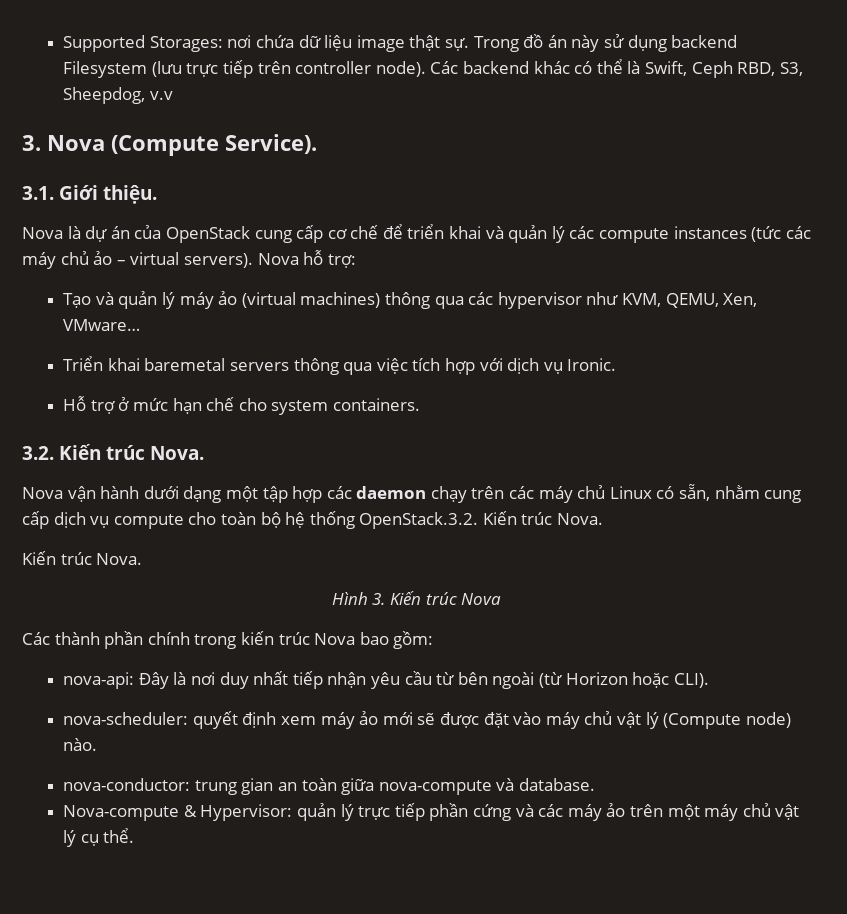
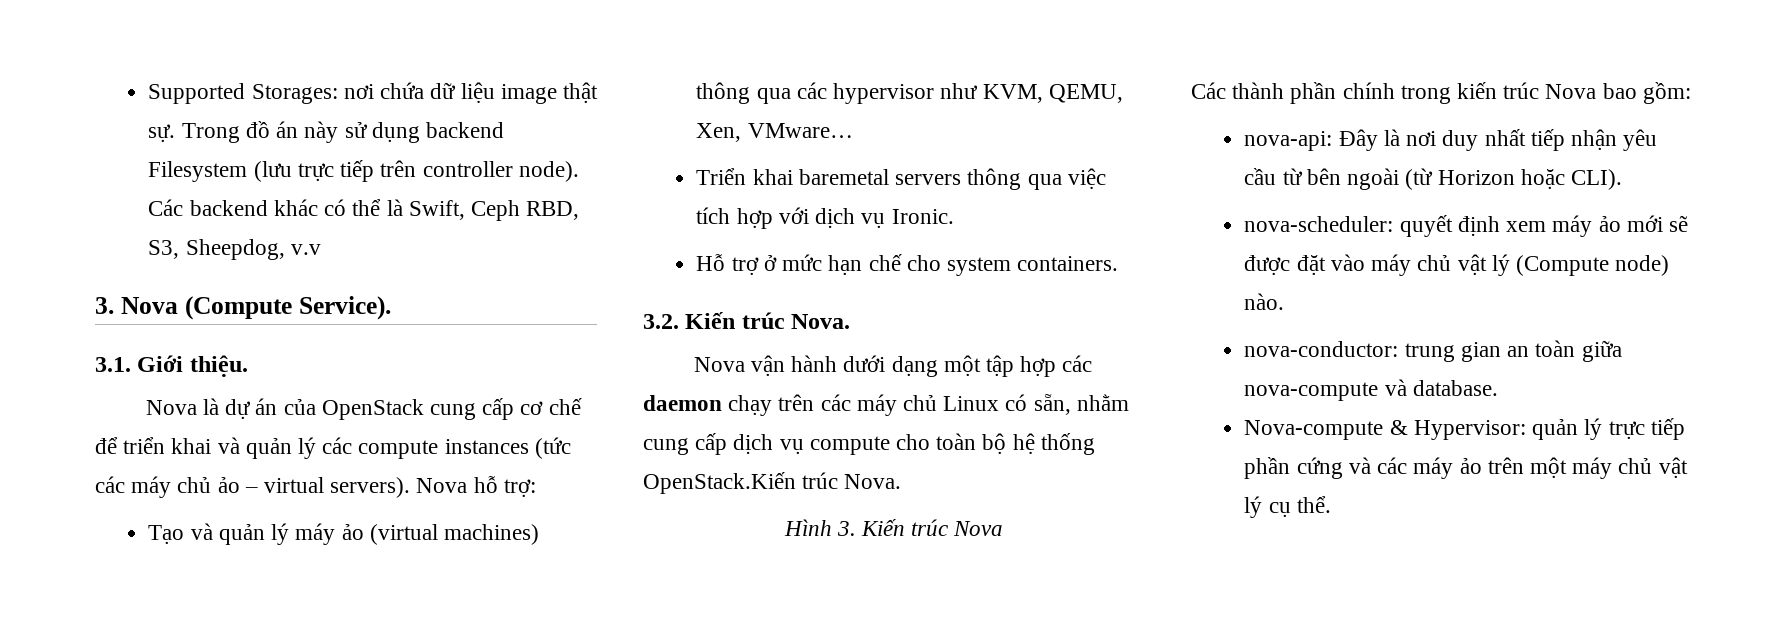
[359,511,604,529] [22,551,56,565] OpenStack.3.2. Kiến trúc Nova. // Kiến -> [643,472,796,494] OpenStack.Kiến

